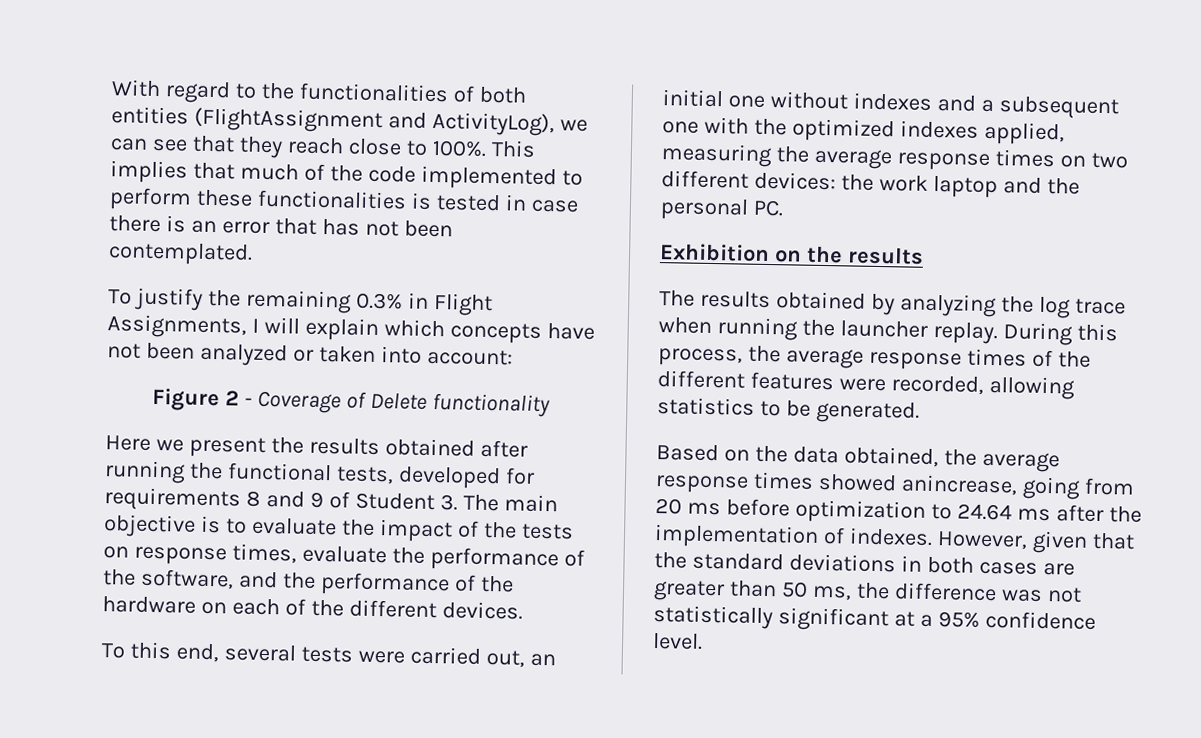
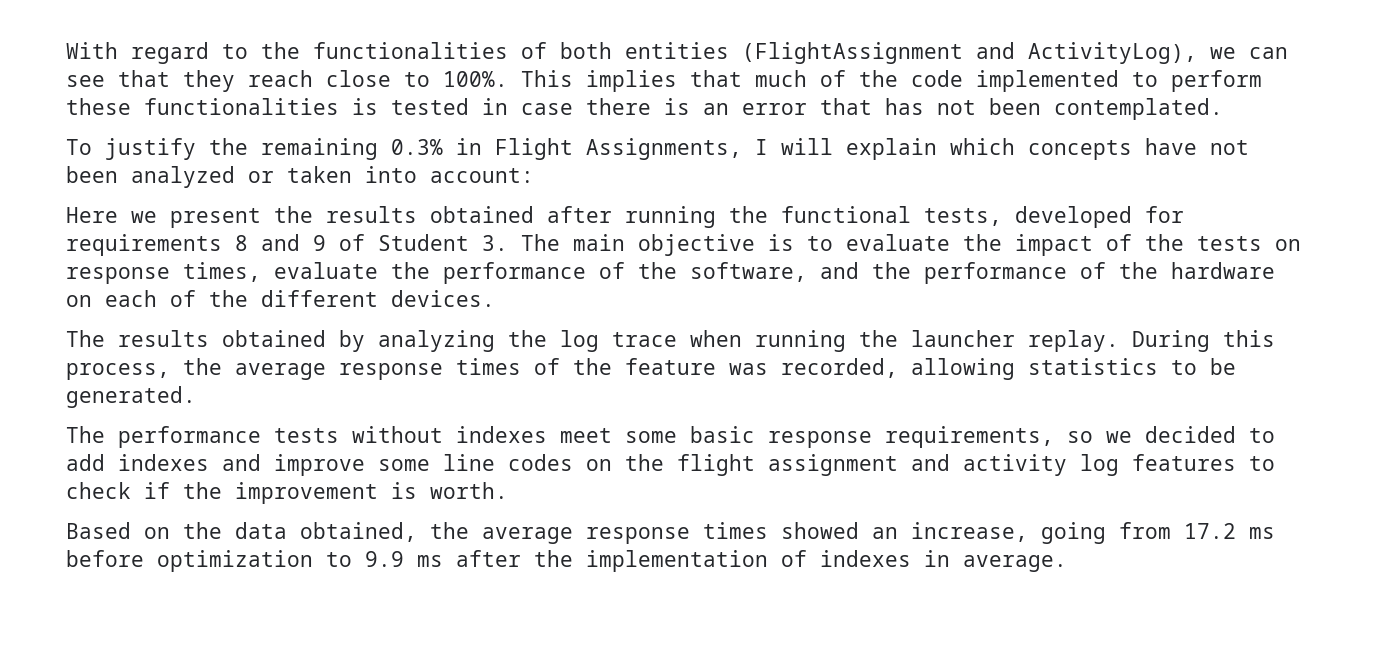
[152,387,551,418] // Figure 2 - Coverage of Delete functionality -> (534, 175) none
[101,641,556,668] [662,89,1119,120] [662,116,1065,146] [661,143,1128,171] [661,170,1080,199] [660,198,784,221] [659,243,924,265] // To this end, several tests were carried out, an initial one without indexes and a subsequent one with the optimized indexes applied, measuring the average response times on two different devices: the work laptop and the personal PC. // Exhibition on the results -> (495, 298) none
[657,370,886,392] different features were -> [625,358,768,375] feature was
(920, 412) none -> [66,426,1275,448] [66,454,1275,476] [66,482,508,504] // The performance tests without indexes meet some basic response requirements, so we decided to add indexes and improve some line codes on the flight assignment and activity log features to check if the improvement is worth.
[900,474,1018,496] anincrease, -> [872,522,1028,542] an increase,
[655,498,682,515] 20 -> [1184,523,1236,539] 17.2
[956,503,1012,521] 24.64 -> [365,551,404,567] 9.9
[848,527,1135,554] [654,552,1075,576] [653,579,1082,603] [653,604,1096,632] [652,632,703,650] indexes. However, given that the standard deviations in both cases are greater than 50 ms, the difference was not statistically significant at a 95% confidence level. -> [820,550,1067,572] indexes in average.

